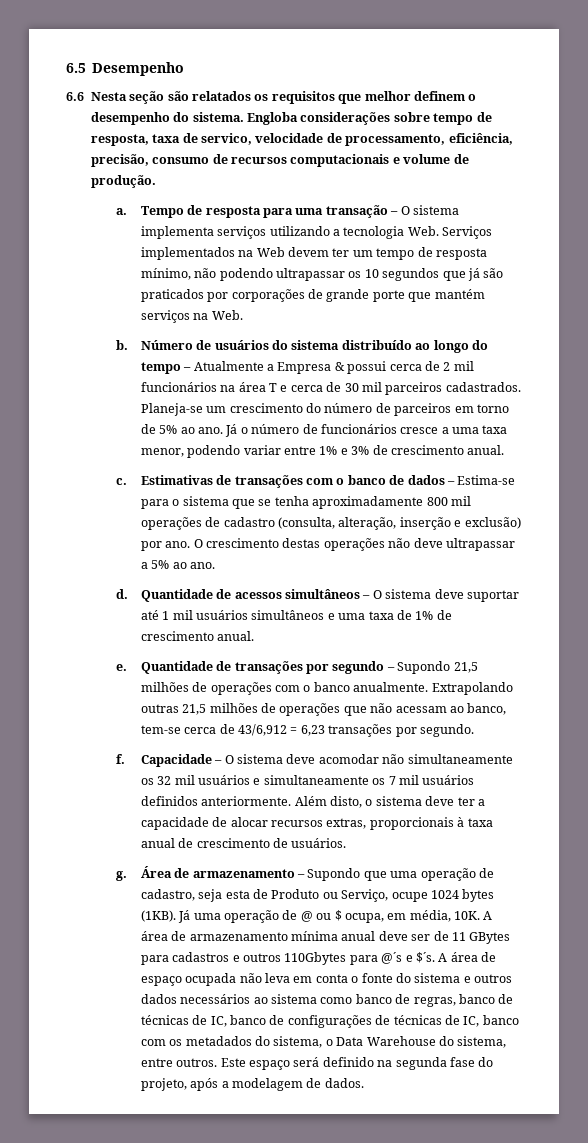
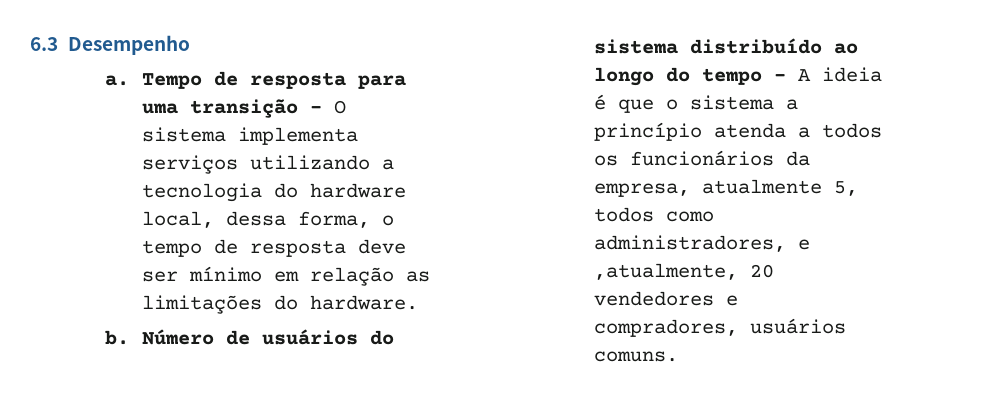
[66,63,86,73] 6.5 -> [30,37,58,51] 6.3
[66,91,477,104] [90,112,492,125] [90,133,513,146] [90,154,469,167] [90,175,156,188] // 6.6 Nesta seção são relatados os requisitos que melhor definem o desempenho do sistema. Engloba considerações sobre tempo de resposta, taxa de servico, velocidade de processamento, eficiência, precisão, consumo de recursos computacionais e volume de produção. -> (191, 45) none
[325,205,388,218] transação -> [190,99,299,118] transição
[407,226,493,239] [140,247,487,260] [140,268,504,281] [140,289,485,302] [140,310,243,323] Web. Serviços implementados na Web devem ter um tempo de resposta mínimo, não podendo ultrapassar os 10 segundos que já são praticados por corporações de grande porte que mantém serviços na Web. -> [274,183,407,198] [142,211,395,228] [142,239,407,257] [142,266,431,286] [142,295,419,314] do hardware local, dessa forma, o tempo de resposta deve ser mínimo em relação as limitações do hardware.
[193,361,474,374] [140,382,521,395] [140,403,509,416] [140,424,508,437] [140,445,505,458] [115,475,516,488] [140,496,471,509] [140,517,521,530] [140,538,515,551] [140,560,216,569] [115,589,519,602] [140,610,452,620] [140,631,255,641] [115,661,478,674] [140,682,513,695] [140,703,507,716] [140,724,474,737] [115,754,513,767] [140,775,475,785] [140,796,485,808] [140,817,493,830] [140,838,347,848] [115,866,494,881] [140,889,495,902] [140,910,493,923] [140,931,511,944] [140,952,497,965] [140,973,513,986] [140,994,514,1007] [140,1015,519,1028] [140,1036,507,1048] [140,1057,494,1070] [140,1078,364,1091] Atualmente a Empresa & possui cerca de 2 mil funcionários na área T e cerca de 30 mil parceiros cadastrados. Planeja-se um crescimento do número de parceiros em torno de 5% ao ano. Já o número de funcionários cresce a uma taxa menor, podendo variar entre 1% e 3% de crescimento anual. // c. Estimativas de transações com o banco de dados – Estima-se para o sistema que se tenha aproximadamente 800 mil operações de cadastro (consulta, alteração, inserção e exclusão) por ano. O crescimento destas operações não deve ultrapassar a 5% ao ano. // d. Quantidade de acessos simultâneos – O sistema deve suportar até 1 mil usuários simultâneos e uma taxa de 1% de crescimento anual. // e. Quantidade de transações por segundo – Supondo 21,5 milhões de operações com o banco anualmente. Extrapolando outras 21,5 milhões de operações que não acessam ao banco, tem-se cerca de 43/6,912 = 6,23 transações por segundo. // f. Capacidade – O sistema deve acomodar não simultaneamente os 32 mil usuários e simultaneamente os 7 mil usuários definidos anteriormente. Além disto, o sistema deve ter a capacidade de alocar recursos extras, proporcionais à taxa anual de crescimento de usuários. // g. Área de armazenamento – Supondo que uma operação de cadastro, seja esta de Produto ou Serviço, ocupe 1024 bytes (1KB). Já uma operação de @ ou $ ocupa, em média, 10K. A área de armazenamento mínima anual deve ser de 11 GBytes para cadastros e outros 110Gbytes para @´s e $´s. A área de espaço ocupada não leva em conta o fonte do sistema e outros dados necessários ao sistema como banco de regras, banco de técnicas de IC, banco de configurações de técnicas de IC, banco com os metadados do sistema, o Data Warehouse do sistema, entre outros. Este espaço será definido na segunda fase do projeto, após a modelagem de dados. -> [798,67,883,82] [594,94,799,113] [594,122,883,141] [594,150,811,166] [594,179,859,197] [594,207,715,222] [594,235,811,252] [594,263,775,280] [594,291,739,306] [594,318,847,337] [594,351,679,362] A ideia é que o sistema a princípio atenda a todos os funcionários da empresa, atualmente 5, todos como administradores, e ,atualmente, 20 vendedores e compradores, usuários comuns.

